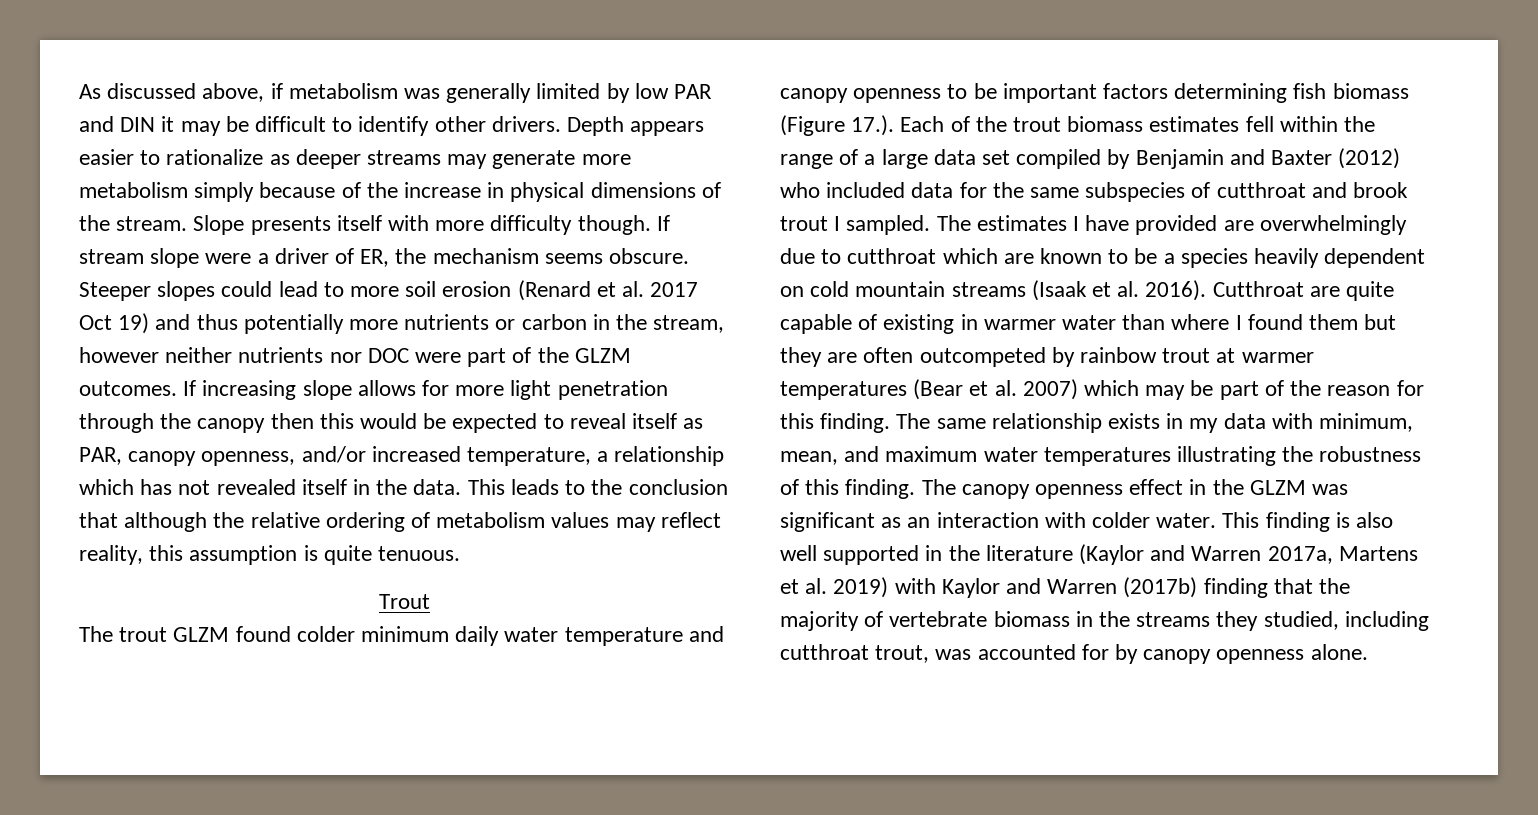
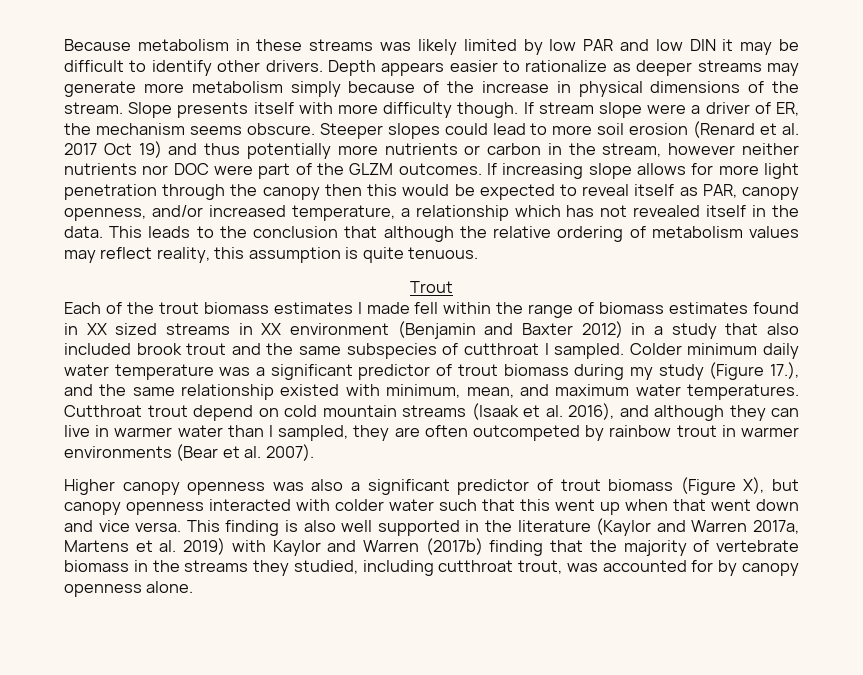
[79,83,532,103] As discussed above, if metabolism was generally -> [64,39,457,55] Because metabolism in these streams was likely
(114, 124) none -> [655,39,683,51] low
[79,626,724,646] [780,83,1409,103] [780,115,895,136] The trout GLZM found colder minimum daily water temperature and canopy openness to be important factors determining fish biomass (Figure 17.). -> (453, 287) none
(1240, 124) none -> [357,302,410,314] I made
[864,148,1401,169] [780,182,987,198] a large data set compiled by Benjamin and Baxter (2012) who included data for -> [599,302,800,314] [64,321,799,339] [64,343,261,355] biomass estimates found in XX sized streams in XX environment (Benjamin and Baxter 2012) in a study that also included brook trout and
[1311,182,1409,198] [780,215,1407,235] [780,248,1426,268] and brook trout I sampled. The estimates I have provided are overwhelmingly due to cutthroat which are known to be a species heavily dependent -> [544,343,800,359] [64,362,800,380] [64,384,800,400] [64,405,253,421] I sampled. Colder minimum daily water temperature was a significant predictor of trout biomass during my study (Figure 17.), and the same relationship existed with minimum, mean, and maximum water temperatures. Cutthroat trout depend
[1145,280,1395,301] [780,314,1397,334] 2016). Cutthroat are quite capable of existing in warmer water than where I found them but -> [568,403,799,421] [64,425,349,441] 2016), and although they can live in warmer water than I sampled,
[1216,348,1314,363] [780,379,1424,400] [780,413,1414,433] [780,446,1422,466] [780,479,1349,499] [780,512,1217,532] at warmer temperatures (Bear et al. 2007) which may be part of the reason for this finding. The same relationship exists in my data with minimum, mean, and maximum water temperatures illustrating the robustness of this finding. The canopy openness effect in the GLZM was significant as an interaction with colder water. -> [721,425,800,437] [64,444,314,461] [64,477,800,495] [64,499,799,515] [64,520,182,532] in warmer environments (Bear et al. 2007). // Higher canopy openness was also a significant predictor of trout biomass (Figure X), but canopy openness interacted with colder water such that this went up when that went down and vice versa.

